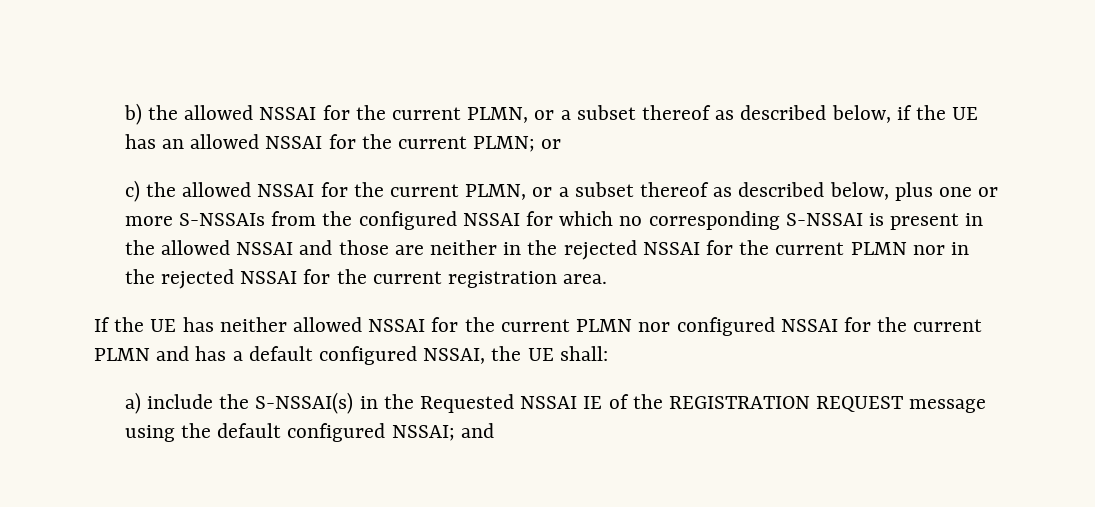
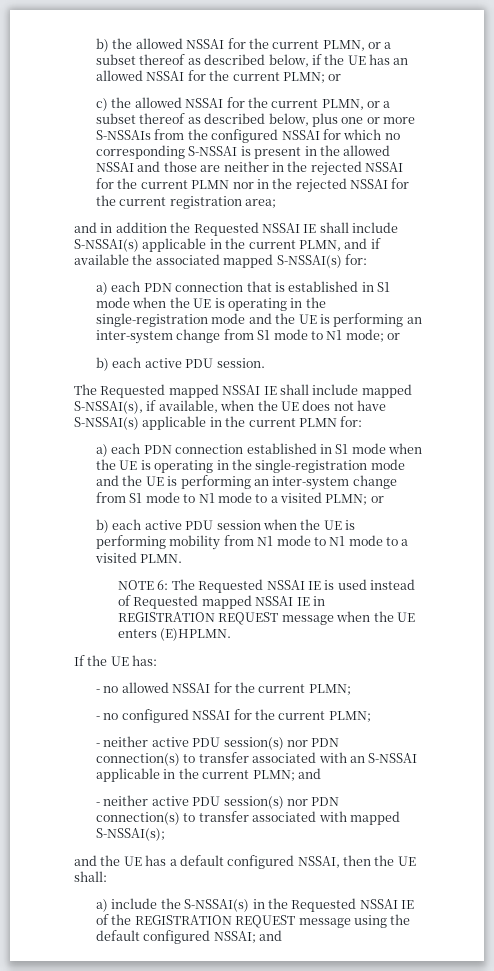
[563,274,608,284] area. -> [245,199,277,208] [74,222,398,236] [74,238,381,252] [74,254,367,268] [96,281,391,295] [96,297,326,311] [96,313,422,327] [96,329,401,344] [96,357,265,371] [74,384,412,398] [74,400,386,414] [74,416,363,430] [96,443,423,457] [96,459,405,473] [96,475,397,490] [96,492,384,505] [96,519,356,533] [96,535,409,550] [95,552,183,563] [118,579,416,593] [118,595,325,609] [118,611,415,625] [118,628,232,641] area; // and in addition the Requested NSSAI IE shall include S-NSSAI(s) applicable in the current PLMN, and if available the associated mapped S-NSSAI(s) for: // a) each PDN connection that is established in S1 mode when the UE is operating in the single-registration mode and the UE is performing an inter-system change from S1 mode to N1 mode; or // b) each active PDU session. // The Requested mapped NSSAI IE shall include mapped S-NSSAI(s), if available, when the UE does not have S-NSSAI(s) applicable in the current PLMN for: // a) each PDN connection established in S1 mode when the UE is operating in the single-registration mode and the UE is performing an inter-system change from S1 mode to N1 mode to a visited PLMN; or // b) each active PDU session when the UE is performing mobility from N1 mode to N1 mode to a visited PLMN. // NOTE 6: The Requested NSSAI IE is used instead of Requested mapped NSSAI IE in REGISTRATION REQUEST message when the UE enters (E)HPLMN.
[182,317,671,332] has neither allowed NSSAI for the current PLMN nor -> [132,655,158,666] [96,682,351,695] [96,713,119,720] has: // - no allowed NSSAI for the current PLMN; // - no
[94,346,190,361] PLMN and -> [328,711,371,722] [96,736,340,750] [96,752,418,766] [96,768,321,782] [96,795,340,809] [96,811,400,825] [96,828,166,841] [74,855,142,866] PLMN; // - neither active PDU session(s) nor PDN connection(s) to transfer associated with an S-NSSAI applicable in the current PLMN; and // - neither active PDU session(s) nor PDN connection(s) to transfer associated with mapped S-NSSAI(s); // and the UE
(486, 356) none -> [343,855,371,866] then

